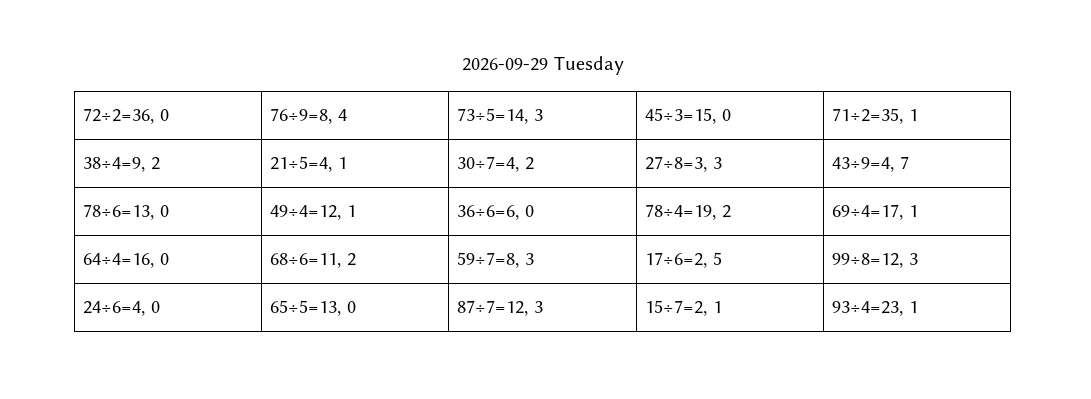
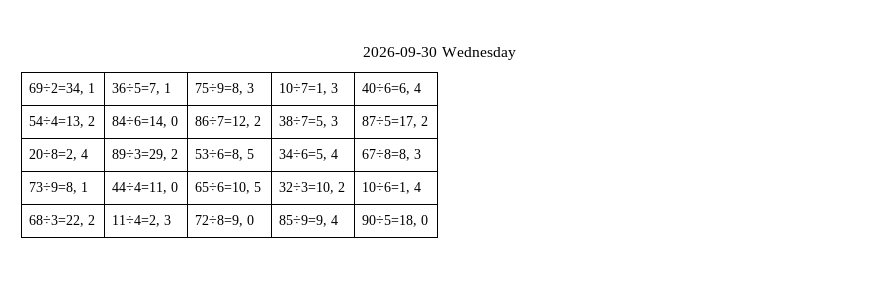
[462,56,624,75] [83,108,169,124] [270,108,347,124] [457,108,543,124] [645,108,731,124] [832,108,918,124] [83,157,160,172] [270,156,347,172] [457,156,534,172] [645,156,722,172] [832,156,909,172] [83,204,169,220] [270,205,356,220] [457,205,534,220] [645,204,731,220] [832,204,918,220] [83,253,169,268] [270,253,356,268] [457,252,534,268] [645,252,722,268] [832,253,918,268] [83,301,160,316] [270,300,356,316] [457,300,543,316] [645,300,722,316] [832,301,918,316] 2026-09-29 Tuesday // 72÷2=36, 0 | 76÷9=8, 4 | 73÷5=14, 3 | 45÷3=15, 0 | 71÷2=35, 1 // 38÷4=9, 2 | 21÷5=4, 1 | 30÷7=4, 2 | 27÷8=3, 3 | 43÷9=4, 7 // 78÷6=13, 0 | 49÷4=12, 1 | 36÷6=6, 0 | 78÷4=19, 2 | 69÷4=17, 1 // 64÷4=16, 0 | 68÷6=11, 2 | 59÷7=8, 3 | 17÷6=2, 5 | 99÷8=12, 3 // 24÷6=4, 0 | 65÷5=13, 0 | 87÷7=12, 3 | 15÷7=2, 1 | 93÷4=23, 1 -> [363,47,516,60] [28,83,95,95] [111,83,171,95] [194,83,254,95] [278,83,338,95] [361,83,421,95] [28,116,95,128] [111,116,178,128] [194,116,261,128] [278,116,338,128] [361,116,428,128] [28,149,88,161] [111,149,178,161] [194,149,254,161] [278,149,338,161] [361,149,421,161] [28,182,88,194] [111,182,178,194] [194,182,261,194] [278,182,345,194] [361,182,421,194] [28,215,95,227] [111,215,171,227] [194,215,254,227] [278,215,338,227] [361,215,428,227] 2026-09-30 Wednesday // 69÷2=34, 1 | 36÷5=7, 1 | 75÷9=8, 3 | 10÷7=1, 3 | 40÷6=6, 4 // 54÷4=13, 2 | 84÷6=14, 0 | 86÷7=12, 2 | 38÷7=5, 3 | 87÷5=17, 2 // 20÷8=2, 4 | 89÷3=29, 2 | 53÷6=8, 5 | 34÷6=5, 4 | 67÷8=8, 3 // 73÷9=8, 1 | 44÷4=11, 0 | 65÷6=10, 5 | 32÷3=10, 2 | 10÷6=1, 4 // 68÷3=22, 2 | 11÷4=2, 3 | 72÷8=9, 0 | 85÷9=9, 4 | 90÷5=18, 0

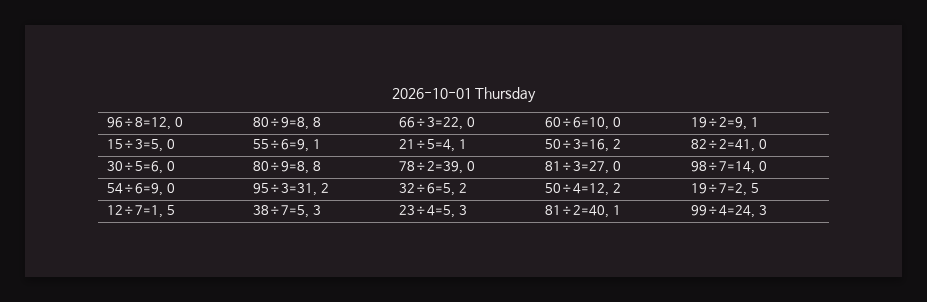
[363,47,516,60] [28,83,95,95] [111,83,171,95] [194,83,254,95] [278,83,338,95] [361,83,421,95] [28,116,95,128] [111,116,178,128] [194,116,261,128] [278,116,338,128] [361,116,428,128] [28,149,88,161] [111,149,178,161] [194,149,254,161] [278,149,338,161] [361,149,421,161] [28,182,88,194] [111,182,178,194] [194,182,261,194] [278,182,345,194] [361,182,421,194] [28,215,95,227] [111,215,171,227] [194,215,254,227] [278,215,338,227] [361,215,428,227] 2026-09-30 Wednesday // 69÷2=34, 1 | 36÷5=7, 1 | 75÷9=8, 3 | 10÷7=1, 3 | 40÷6=6, 4 // 54÷4=13, 2 | 84÷6=14, 0 | 86÷7=12, 2 | 38÷7=5, 3 | 87÷5=17, 2 // 20÷8=2, 4 | 89÷3=29, 2 | 53÷6=8, 5 | 34÷6=5, 4 | 67÷8=8, 3 // 73÷9=8, 1 | 44÷4=11, 0 | 65÷6=10, 5 | 32÷3=10, 2 | 10÷6=1, 4 // 68÷3=22, 2 | 11÷4=2, 3 | 72÷8=9, 0 | 85÷9=9, 4 | 90÷5=18, 0 -> [391,87,537,103] [107,117,183,130] [253,117,321,130] [399,117,475,130] [545,117,621,130] [691,117,759,130] [107,139,175,152] [253,139,321,152] [399,139,467,152] [545,139,621,152] [691,139,767,152] [107,161,175,174] [253,161,321,174] [399,161,475,174] [545,161,621,174] [691,161,767,174] [107,183,175,196] [253,183,329,196] [399,183,467,196] [545,183,621,196] [691,183,759,196] [107,205,175,218] [253,205,321,218] [399,205,467,218] [545,205,621,218] [691,205,767,218] 2026-10-01 Thursday // 96÷8=12, 0 | 80÷9=8, 8 | 66÷3=22, 0 | 60÷6=10, 0 | 19÷2=9, 1 // 15÷3=5, 0 | 55÷6=9, 1 | 21÷5=4, 1 | 50÷3=16, 2 | 82÷2=41, 0 // 30÷5=6, 0 | 80÷9=8, 8 | 78÷2=39, 0 | 81÷3=27, 0 | 98÷7=14, 0 // 54÷6=9, 0 | 95÷3=31, 2 | 32÷6=5, 2 | 50÷4=12, 2 | 19÷7=2, 5 // 12÷7=1, 5 | 38÷7=5, 3 | 23÷4=5, 3 | 81÷2=40, 1 | 99÷4=24, 3

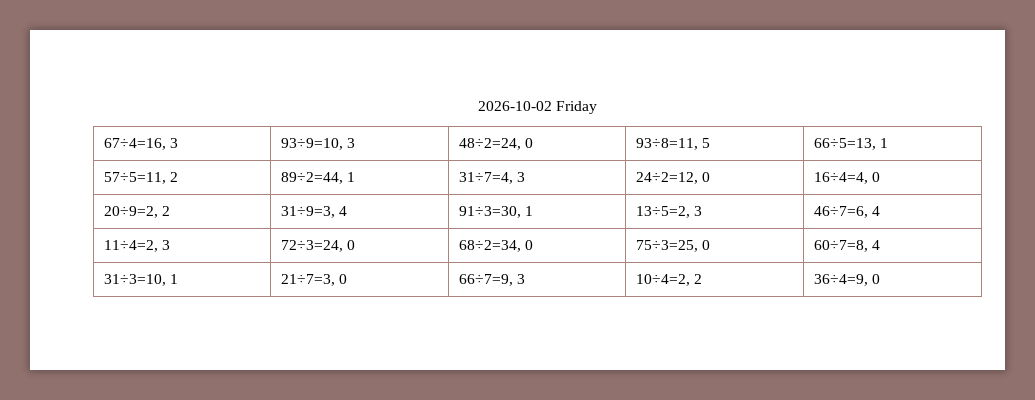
[391,87,537,103] [107,117,183,130] [253,117,321,130] [399,117,475,130] [545,117,621,130] [691,117,759,130] [107,139,175,152] [253,139,321,152] [399,139,467,152] [545,139,621,152] [691,139,767,152] [107,161,175,174] [253,161,321,174] [399,161,475,174] [545,161,621,174] [691,161,767,174] [107,183,175,196] [253,183,329,196] [399,183,467,196] [545,183,621,196] [691,183,759,196] [107,205,175,218] [253,205,321,218] [399,205,467,218] [545,205,621,218] [691,205,767,218] 2026-10-01 Thursday // 96÷8=12, 0 | 80÷9=8, 8 | 66÷3=22, 0 | 60÷6=10, 0 | 19÷2=9, 1 // 15÷3=5, 0 | 55÷6=9, 1 | 21÷5=4, 1 | 50÷3=16, 2 | 82÷2=41, 0 // 30÷5=6, 0 | 80÷9=8, 8 | 78÷2=39, 0 | 81÷3=27, 0 | 98÷7=14, 0 // 54÷6=9, 0 | 95÷3=31, 2 | 32÷6=5, 2 | 50÷4=12, 2 | 19÷7=2, 5 // 12÷7=1, 5 | 38÷7=5, 3 | 23÷4=5, 3 | 81÷2=40, 1 | 99÷4=24, 3 -> [477,101,598,114] [103,138,178,150] [280,138,355,150] [458,138,533,150] [635,138,710,150] [813,138,888,150] [103,172,178,184] [280,172,355,184] [458,172,525,184] [635,172,710,184] [813,172,880,184] [103,206,170,218] [280,206,347,218] [458,206,533,218] [635,206,702,218] [813,206,880,218] [103,240,170,252] [280,240,355,252] [458,240,533,252] [635,240,710,252] [813,240,880,252] [103,274,178,286] [280,274,347,286] [458,274,525,286] [635,274,702,286] [813,274,880,286] 2026-10-02 Friday // 67÷4=16, 3 | 93÷9=10, 3 | 48÷2=24, 0 | 93÷8=11, 5 | 66÷5=13, 1 // 57÷5=11, 2 | 89÷2=44, 1 | 31÷7=4, 3 | 24÷2=12, 0 | 16÷4=4, 0 // 20÷9=2, 2 | 31÷9=3, 4 | 91÷3=30, 1 | 13÷5=2, 3 | 46÷7=6, 4 // 11÷4=2, 3 | 72÷3=24, 0 | 68÷2=34, 0 | 75÷3=25, 0 | 60÷7=8, 4 // 31÷3=10, 1 | 21÷7=3, 0 | 66÷7=9, 3 | 10÷4=2, 2 | 36÷4=9, 0

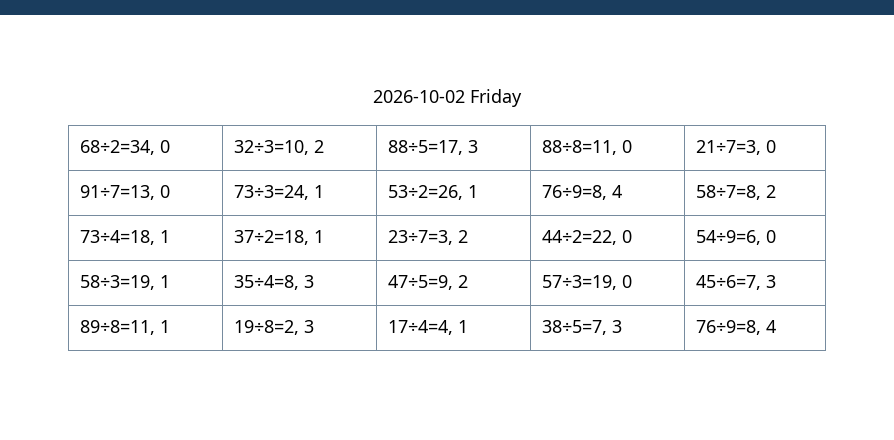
[103,138,178,150] [280,138,355,150] [458,138,533,150] [635,138,710,150] [813,138,888,150] [103,172,178,184] [280,172,355,184] [458,172,525,184] [635,172,710,184] [813,172,880,184] [103,206,170,218] [280,206,347,218] [458,206,533,218] [635,206,702,218] [813,206,880,218] [103,240,170,252] [280,240,355,252] [458,240,533,252] [635,240,710,252] [813,240,880,252] [103,274,178,286] [280,274,347,286] [458,274,525,286] [635,274,702,286] [813,274,880,286] 67÷4=16, 3 | 93÷9=10, 3 | 48÷2=24, 0 | 93÷8=11, 5 | 66÷5=13, 1 // 57÷5=11, 2 | 89÷2=44, 1 | 31÷7=4, 3 | 24÷2=12, 0 | 16÷4=4, 0 // 20÷9=2, 2 | 31÷9=3, 4 | 91÷3=30, 1 | 13÷5=2, 3 | 46÷7=6, 4 // 11÷4=2, 3 | 72÷3=24, 0 | 68÷2=34, 0 | 75÷3=25, 0 | 60÷7=8, 4 // 31÷3=10, 1 | 21÷7=3, 0 | 66÷7=9, 3 | 10÷4=2, 2 | 36÷4=9, 0 -> [79,140,170,155] [233,140,324,155] [387,140,478,155] [541,140,632,155] [695,140,776,155] [79,185,170,200] [233,185,324,200] [387,185,478,200] [541,185,622,200] [695,185,776,200] [79,230,170,245] [233,230,324,245] [387,230,468,245] [541,230,632,245] [695,230,776,245] [79,275,170,290] [233,275,314,290] [387,275,468,290] [541,275,632,290] [695,275,776,290] [79,320,170,335] [233,320,314,335] [387,320,468,335] [541,320,622,335] [695,320,776,335] 68÷2=34, 0 | 32÷3=10, 2 | 88÷5=17, 3 | 88÷8=11, 0 | 21÷7=3, 0 // 91÷7=13, 0 | 73÷3=24, 1 | 53÷2=26, 1 | 76÷9=8, 4 | 58÷7=8, 2 // 73÷4=18, 1 | 37÷2=18, 1 | 23÷7=3, 2 | 44÷2=22, 0 | 54÷9=6, 0 // 58÷3=19, 1 | 35÷4=8, 3 | 47÷5=9, 2 | 57÷3=19, 0 | 45÷6=7, 3 // 89÷8=11, 1 | 19÷8=2, 3 | 17÷4=4, 1 | 38÷5=7, 3 | 76÷9=8, 4

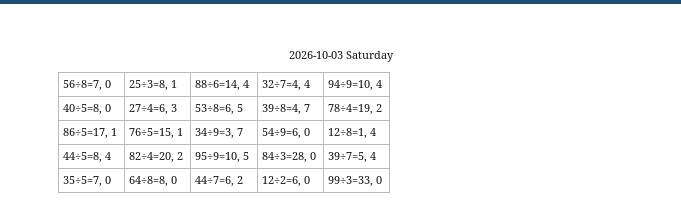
[373,89,522,107] [79,140,170,155] [233,140,324,155] [387,140,478,155] [541,140,632,155] [695,140,776,155] [79,185,170,200] [233,185,324,200] [387,185,478,200] [541,185,622,200] [695,185,776,200] [79,230,170,245] [233,230,324,245] [387,230,468,245] [541,230,632,245] [695,230,776,245] [79,275,170,290] [233,275,314,290] [387,275,468,290] [541,275,632,290] [695,275,776,290] [79,320,170,335] [233,320,314,335] [387,320,468,335] [541,320,622,335] [695,320,776,335] 2026-10-02 Friday // 68÷2=34, 0 | 32÷3=10, 2 | 88÷5=17, 3 | 88÷8=11, 0 | 21÷7=3, 0 // 91÷7=13, 0 | 73÷3=24, 1 | 53÷2=26, 1 | 76÷9=8, 4 | 58÷7=8, 2 // 73÷4=18, 1 | 37÷2=18, 1 | 23÷7=3, 2 | 44÷2=22, 0 | 54÷9=6, 0 // 58÷3=19, 1 | 35÷4=8, 3 | 47÷5=9, 2 | 57÷3=19, 0 | 45÷6=7, 3 // 89÷8=11, 1 | 19÷8=2, 3 | 17÷4=4, 1 | 38÷5=7, 3 | 76÷9=8, 4 -> [288,51,394,62] [63,80,112,91] [129,80,178,91] [195,80,250,91] [262,80,311,91] [328,80,383,91] [63,104,112,115] [129,104,178,115] [195,104,244,115] [262,104,311,115] [328,104,383,115] [63,128,118,139] [129,128,184,139] [195,128,244,139] [262,128,311,139] [328,128,377,139] [63,152,112,163] [129,152,184,163] [195,152,250,163] [262,152,317,163] [328,152,377,163] [63,176,112,187] [129,176,178,187] [195,176,244,187] [262,176,311,187] [328,176,383,187] 2026-10-03 Saturday // 56÷8=7, 0 | 25÷3=8, 1 | 88÷6=14, 4 | 32÷7=4, 4 | 94÷9=10, 4 // 40÷5=8, 0 | 27÷4=6, 3 | 53÷8=6, 5 | 39÷8=4, 7 | 78÷4=19, 2 // 86÷5=17, 1 | 76÷5=15, 1 | 34÷9=3, 7 | 54÷9=6, 0 | 12÷8=1, 4 // 44÷5=8, 4 | 82÷4=20, 2 | 95÷9=10, 5 | 84÷3=28, 0 | 39÷7=5, 4 // 35÷5=7, 0 | 64÷8=8, 0 | 44÷7=6, 2 | 12÷2=6, 0 | 99÷3=33, 0

